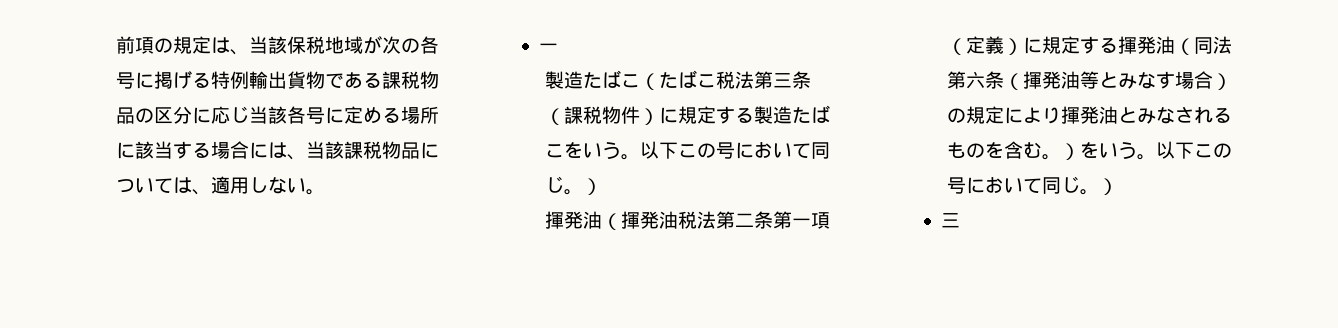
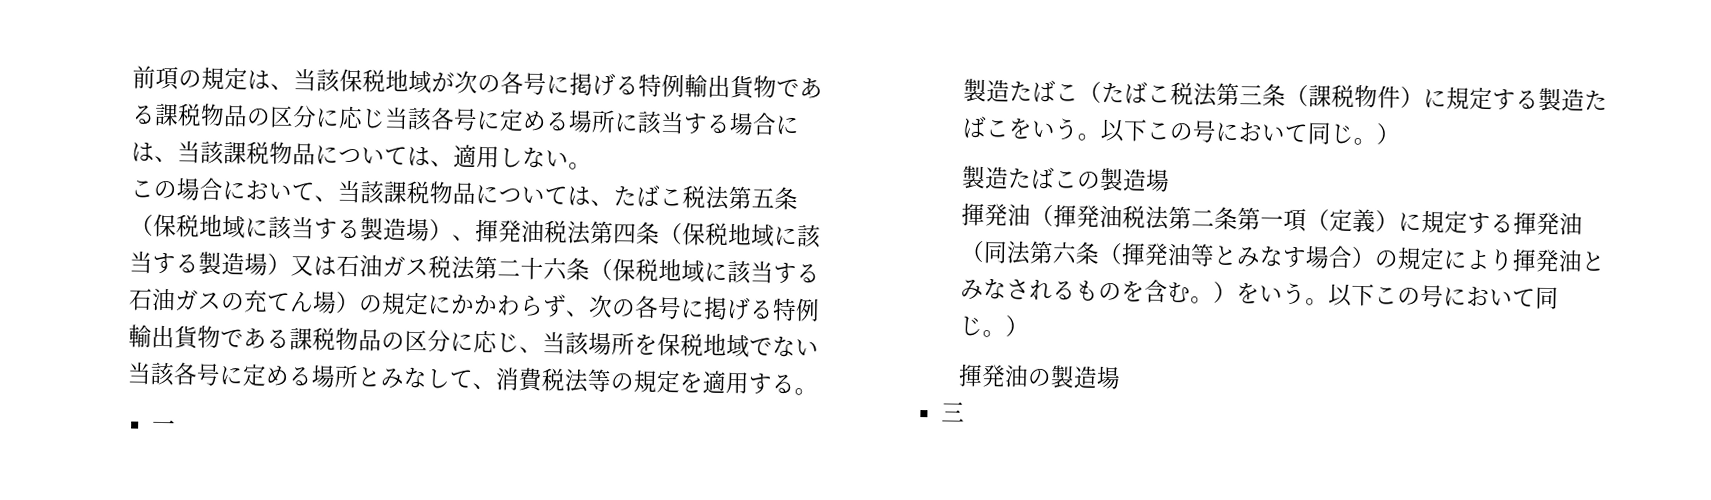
(325, 192) none -> [129,177,798,211] [129,213,821,249] [128,250,820,285] [127,287,820,322] [127,324,819,358] [126,361,818,396] // この場合において、当該課税物品については、たばこ税法第五条（保税地域に該当する製造場）、揮発油税法第四条（保税地域に該当する製造場）又は石油ガス税法第二十六条（保税地域に該当する石油ガスの充てん場）の規定にかかわらず、次の各号に掲げる特例輸出貨物である課税物品の区分に応じ、当該場所を保税地域でない当該各号に定める場所とみなして、消費税法等の規定を適用する。
(602, 186) none -> [960,165,1170,192] // 製造たばこの製造場
(1118, 186) none -> [957,363,1121,390] // 揮発油の製造場

